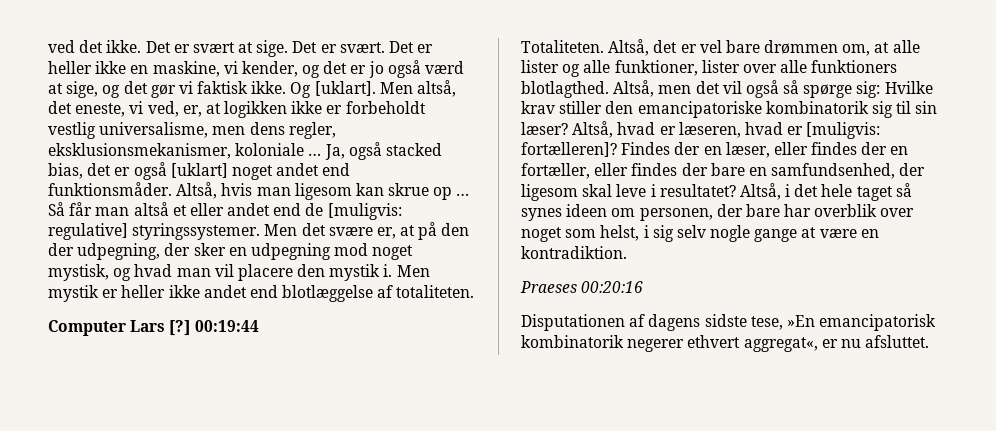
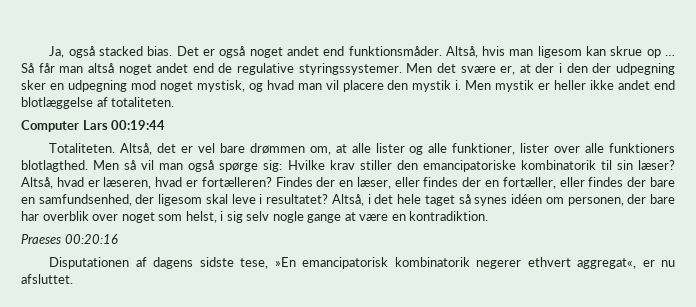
[48,40,434,57] [48,60,465,78] [48,80,457,98] [48,101,426,118] [48,122,336,139] [48,143,322,159] ved det ikke. Det er svært at sige. Det er svært. Det er heller ikke en maskine, vi kender, og det er jo også værd at sige, og det gør vi faktisk ikke. Og [uklart]. Men altså, det eneste, vi ved, er, at logikken ikke er forbeholdt vestlig universalisme, men dens regler, eksklusionsmekanismer, koloniale … -> (49, 52) none
[48,163,112,179] bias, det -> [147,46,199,56] bias. Det
[170,163,228,178] [uklart] -> (246, 52) none
[172,203,224,216] et eller -> [118,64,152,75] noget
[327,203,402,220] [48,223,128,240] [muligvis: regulative] -> [237,63,295,75] regulative
[418,222,470,240] [48,243,191,260] på den der udpegning, der -> [535,63,676,75] der i den der udpegning
[169,320,191,336] [?] -> (108, 125) none
[613,80,800,98] Altså, men det vil også så -> [93,160,215,172] Men så vil man også
[871,101,893,118] sig -> (596, 165) none
[806,122,881,139] [521,142,617,157] [muligvis: fortælleren]? -> [201,177,272,187] fortælleren?
[566,204,608,217] ideen -> [511,194,543,204] idéen

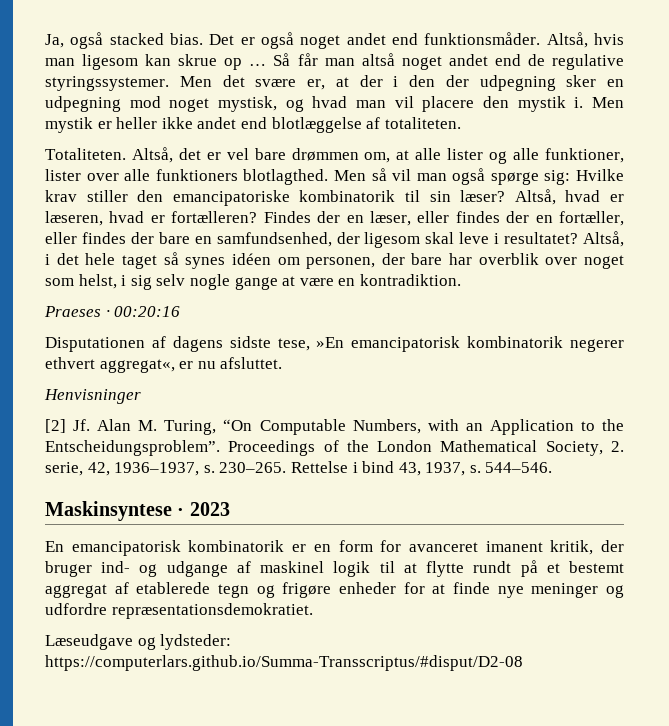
[21,120,166,132] // Computer Lars 00:19:44 -> (461, 123) none
(61, 239) none -> [105,310,110,317] ·
(73, 279) none -> [44,389,141,404] [45,419,624,435] [45,440,624,456] [45,461,553,476] [45,501,230,521] [45,540,624,556] [45,560,624,577] [45,582,624,598] [45,603,313,619] [45,634,232,650] [45,655,523,671] // Henvisninger // [2] Jf. Alan M. Turing, “On Computable Numbers, with an Application to the Entscheidungsproblem”. Proceedings of the London Mathematical Society, 2. serie, 42, 1936–1937, s. 230–265. Rettelse i bind 43, 1937, s. 544–546. // Maskinsyntese · 2023 // En emancipatorisk kombinatorik er en form for avanceret imanent kritik, der bruger ind- og udgange af maskinel logik til at flytte rundt på et bestemt aggregat af etablerede tegn og frigøre enheder for at finde nye meninger og udfordre repræsentationsdemokratiet. // Læseudgave og lydsteder: https://computerlars.github.io/Summa-Transscriptus/#disput/D2-08

